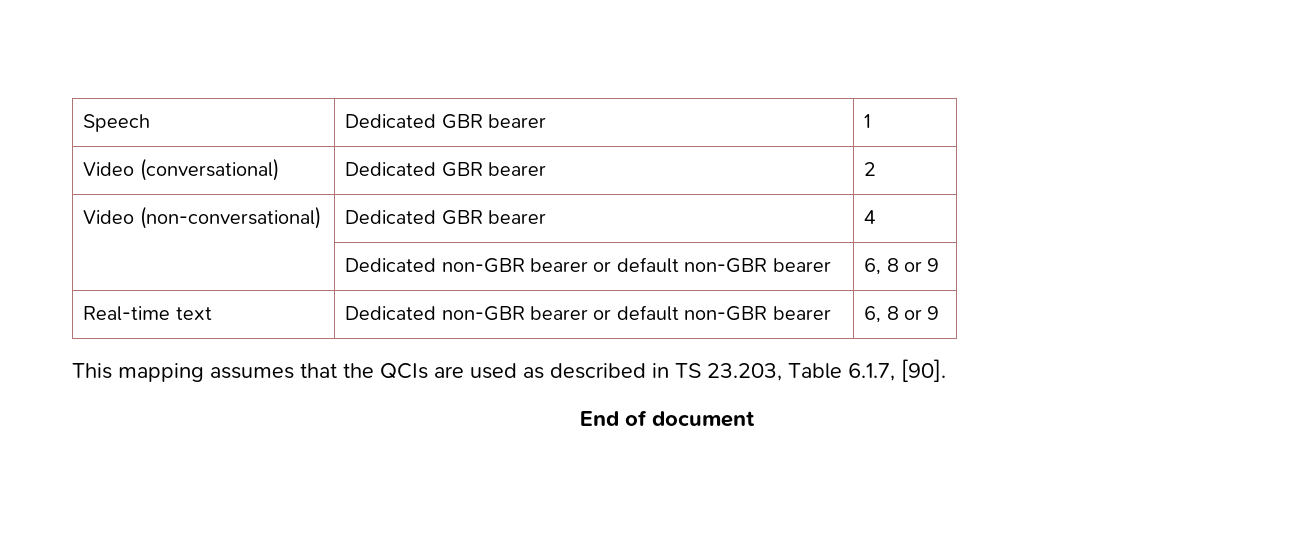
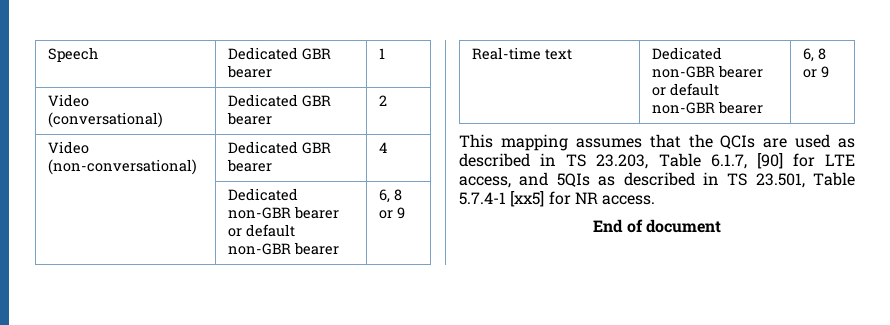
[901,359,946,382] [90]. -> [756,153,855,169] [459,172,855,188] [459,191,656,207] [90] for LTE access, and 5QIs as described in TS 23.501, Table 5.7.4-1 [xx5] for NR access.

